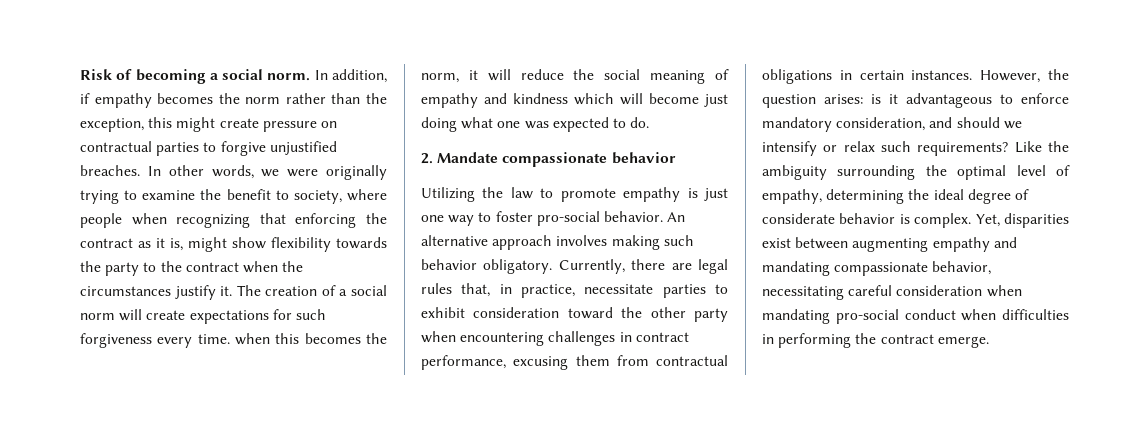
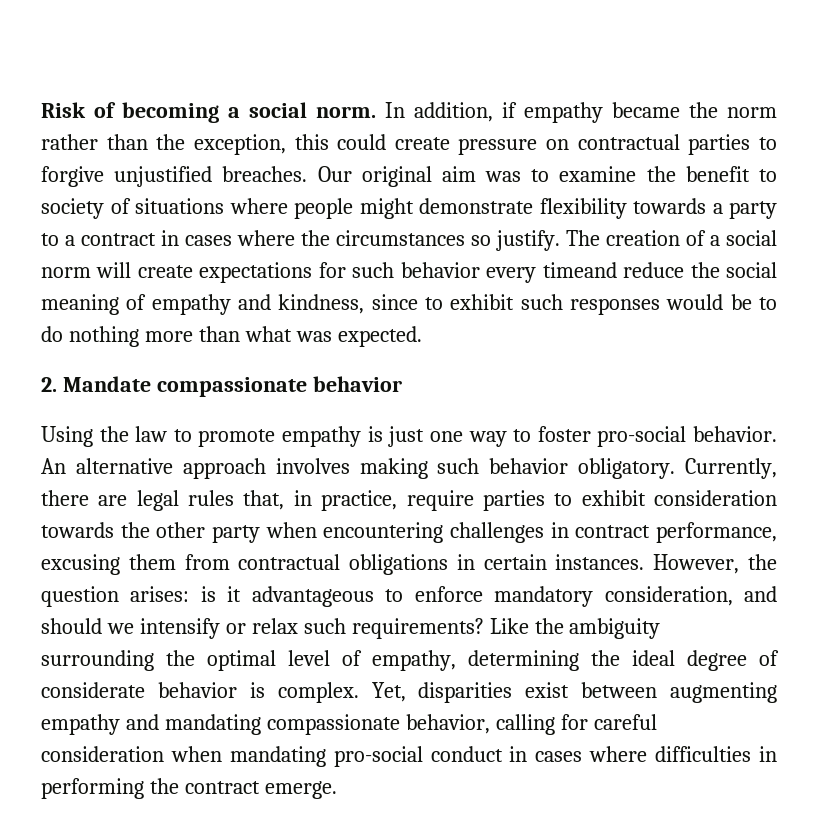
[157,93,214,104] becomes -> [612,102,680,118] became
[176,117,216,132] might -> [337,134,387,150] could
[147,165,387,180] [80,190,119,204] In other words, we were originally trying -> [317,166,522,187] Our original aim was
[293,189,387,204] [80,213,387,228] [80,237,266,252] society, where people when recognizing that enforcing the contract as it is, might show -> [41,198,533,219] society of situations where people might demonstrate
[80,261,101,272] the -> [712,203,723,214] a
[160,261,304,273] [80,285,233,300] the contract when the circumstances justify it. -> [65,230,560,251] a contract in cases where the circumstances so justify.
[80,333,387,348] [421,69,511,83] forgiveness every time. when this becomes the norm, it will -> [400,262,617,283] behavior every timeand
[513,93,728,107] [421,117,650,132] kindness which will become just doing what one was expected to do. -> [278,294,778,315] [41,326,422,347] kindness, since to exhibit such responses would be to do nothing more than what was expected.
[421,187,475,202] Utilizing -> [41,426,93,447] Using
[584,284,654,294] necessitate -> [406,490,474,511] require
[567,307,613,319] toward -> [41,522,114,538] towards
[762,286,844,300] necessitating -> [495,714,588,735] calling for
[961,309,997,321] when -> [509,746,648,762] in cases where

